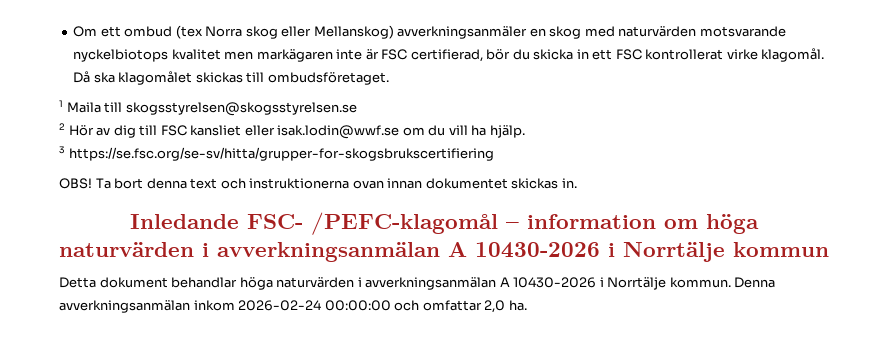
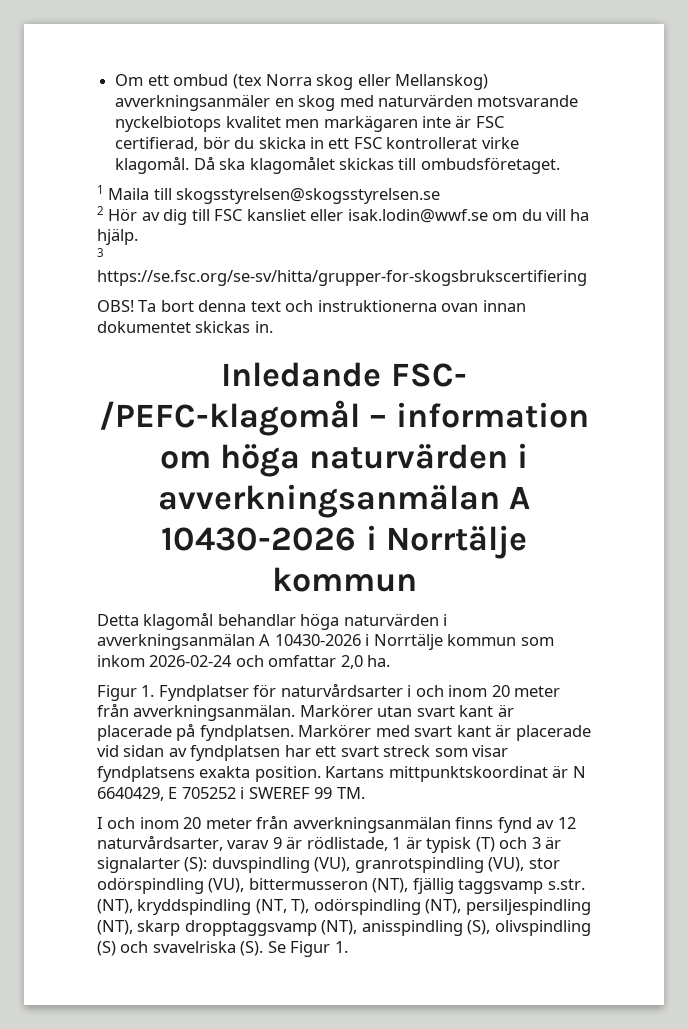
[99,277,168,288] dokument -> [143,612,214,630] klagomål
[669,277,776,288] [59,300,190,313] kommun. Denna avverkningsanmälan -> [447,634,554,646] kommun som
[324,300,391,311] 00:00:00 -> (233, 661) none
(527, 305) none -> [97,683,561,701] [97,703,514,721] [97,723,591,741] [97,745,509,761] [97,765,586,782] [97,787,365,801] [97,815,576,833] [97,835,562,853] [97,857,560,873] [97,877,585,894] [97,898,591,915] [97,920,591,936] [97,941,348,957] // Figur 1. Fyndplatser för naturvårdsarter i och inom 20 meter från avverkningsanmälan. Markörer utan svart kant är placerade på fyndplatsen. Markörer med svart kant är placerade vid sidan av fyndplatsen har ett svart streck som visar fyndplatsens exakta position. Kartans mittpunktskoordinat är N 6640429, E 705252 i SWEREF 99 TM. // I och inom 20 meter från avverkningsanmälan finns fynd av 12 naturvårdsarter, varav 9 är rödlistade, 1 är typisk (T) och 3 är signalarter (S): duvspindling (VU), granrotspindling (VU), stor odörspindling (VU), bittermusseron (NT), fjällig taggsvamp s.str. (NT), kryddspindling (NT, T), odörspindling (NT), persiljespindling (NT), skarp dropptaggsvamp (NT), anisspindling (S), olivspindling (S) och svavelriska (S). Se Figur 1.

